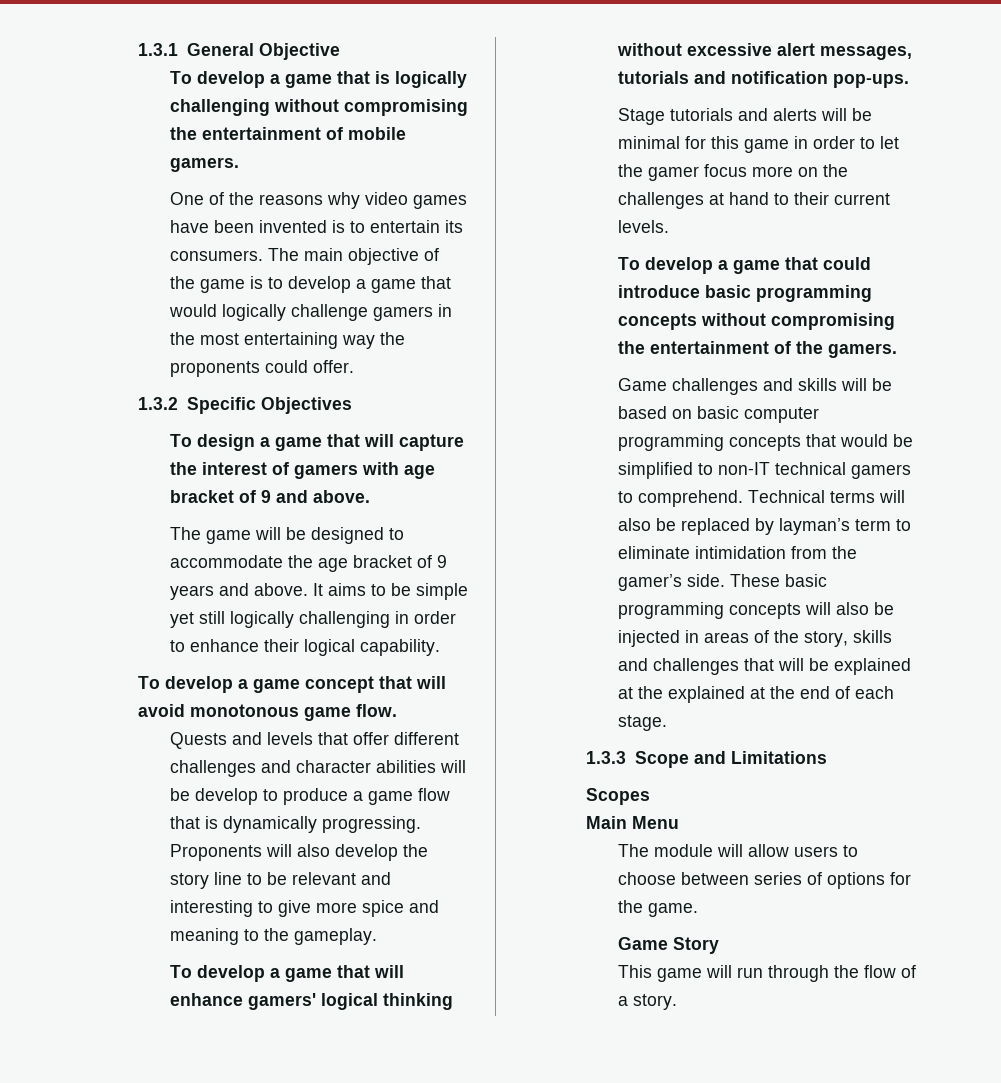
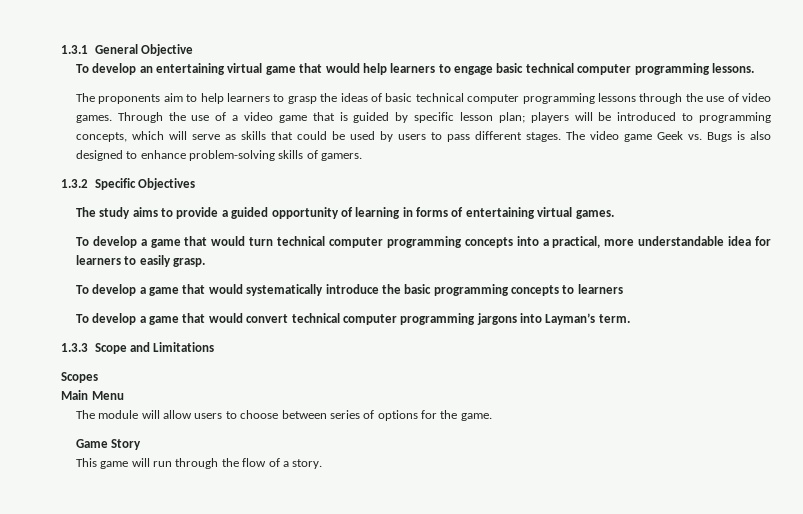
[270,71,468,88] [170,99,469,116] [170,127,407,140] [170,157,240,172] [170,192,468,209] [170,220,464,233] [170,248,440,265] [170,276,452,293] [169,304,453,321] [170,332,406,349] [170,360,355,377] [137,397,352,414] [170,434,465,451] [170,462,436,479] [170,490,371,503] [170,527,405,544] [170,555,448,572] [170,583,469,600] [170,611,457,628] [170,639,441,656] [137,676,446,693] [137,704,397,721] [170,732,460,749] [170,760,467,777] [170,788,451,805] [170,816,422,833] [170,844,429,861] [170,872,392,889] [170,900,440,917] [170,928,378,945] [170,965,405,982] [170,993,454,1010] [617,43,913,60] [618,71,910,88] [618,108,873,125] [618,136,900,153] [618,164,849,181] [618,192,891,209] [618,220,670,233] [618,257,872,274] [618,285,873,302] [618,313,896,330] [618,341,898,358] [618,378,893,395] [618,406,820,423] [618,434,914,451] [618,462,912,479] [618,490,906,507] [618,518,912,535] [618,546,858,559] [618,574,828,591] [618,602,895,619] [618,630,893,647] [618,658,912,675] [618,686,895,703] [618,715,668,731] a game that is logically challenging without compromising the entertainment of mobile gamers. // One of the reasons why video games have been invented is to entertain its consumers. The main objective of the game is to develop a game that would logically challenge gamers in the most entertaining way the proponents could offer. // 1.3.2 Specific Objectives // To design a game that will capture the interest of gamers with age bracket of 9 and above. // The game will be designed to accommodate the age bracket of 9 years and above. It aims to be simple yet still logically challenging in order to enhance their logical capability. // To develop a game concept that will avoid monotonous game flow. // Quests and levels that offer different challenges and character abilities will be develop to produce a game flow that is dynamically progressing. Proponents will also develop the story line to be relevant and interesting to give more spice and meaning to the gameplay. // To develop a game that will enhance gamers' logical thinking without excessive alert messages, tutorials and notification pop-ups. // Stage tutorials and alerts will be minimal for this game in order to let the gamer focus more on the challenges at hand to their current levels. // To develop a game that could introduce basic programming concepts without compromising the entertainment of the gamers. // Game challenges and skills will be based on basic computer programming concepts that would be simplified to non-IT technical gamers to comprehend. Technical terms will also be replaced by layman’s term to eliminate intimidation from the gamer’s side. These basic programming concepts will also be injected in areas of the story, skills and challenges that will be explained at the explained at the end of each stage. -> [139,63,754,75] [75,93,772,104] [75,112,771,123] [75,131,772,142] [75,150,363,161] [61,178,195,190] [75,207,614,219] [75,236,771,248] [75,255,205,267] [75,284,623,296] [75,313,630,325] an entertaining virtual game that would help learners to engage basic technical computer programming lessons. // The proponents aim to help learners to grasp the ideas of basic technical computer programming lessons through the use of video games. Through the use of a video game that is guided by specific lesson plan; players will be introduced to programming concepts, which will serve as skills that could be used by users to pass different stages. The video game Geek vs. Bugs is also designed to enhance problem-solving skills of gamers. // 1.3.2 Specific Objectives // The study aims to provide a guided opportunity of learning in forms of entertaining virtual games. // To develop a game that would turn technical computer programming concepts into a practical, more understandable idea for learners to easily grasp. // To develop a game that would systematically introduce the basic programming concepts to learners // To develop a game that would convert technical computer programming jargons into Layman’s term.

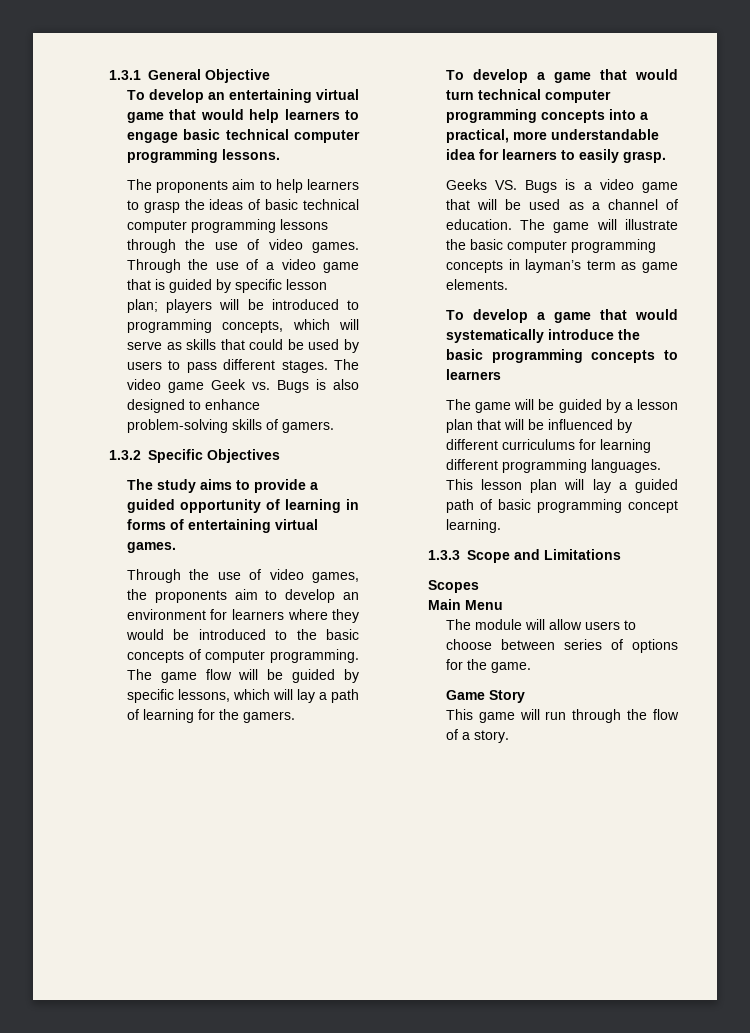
(614, 214) none -> [126,569,359,583] [126,589,359,603] [126,609,359,623] [125,629,359,640] [126,649,359,663] [126,669,359,683] [126,689,359,703] [126,709,295,723] // Through the use of video games, the proponents aim to develop an environment for learners where they would be introduced to the basic concepts of computer programming. The game flow will be guided by specific lessons, which will lay a path of learning for the gamers.
(205, 262) none -> [445,179,678,193] [445,199,678,210] [445,219,678,233] [445,239,656,253] [445,259,678,273] [445,279,508,290] // Geeks VS. Bugs is a video game that will be used as a channel of education. The game will illustrate the basic computer programming concepts in layman’s term as game elements.
[75,313,630,325] To develop a game that would convert technical computer programming jargons into Layman’s term. -> [445,399,678,413] [445,419,632,433] [445,439,651,453] [445,459,661,473] [445,479,678,493] [445,499,678,513] [445,519,501,533] The game will be guided by a lesson plan that will be influenced by different curriculums for learning different programming languages. This lesson plan will lay a guided path of basic programming concept learning.

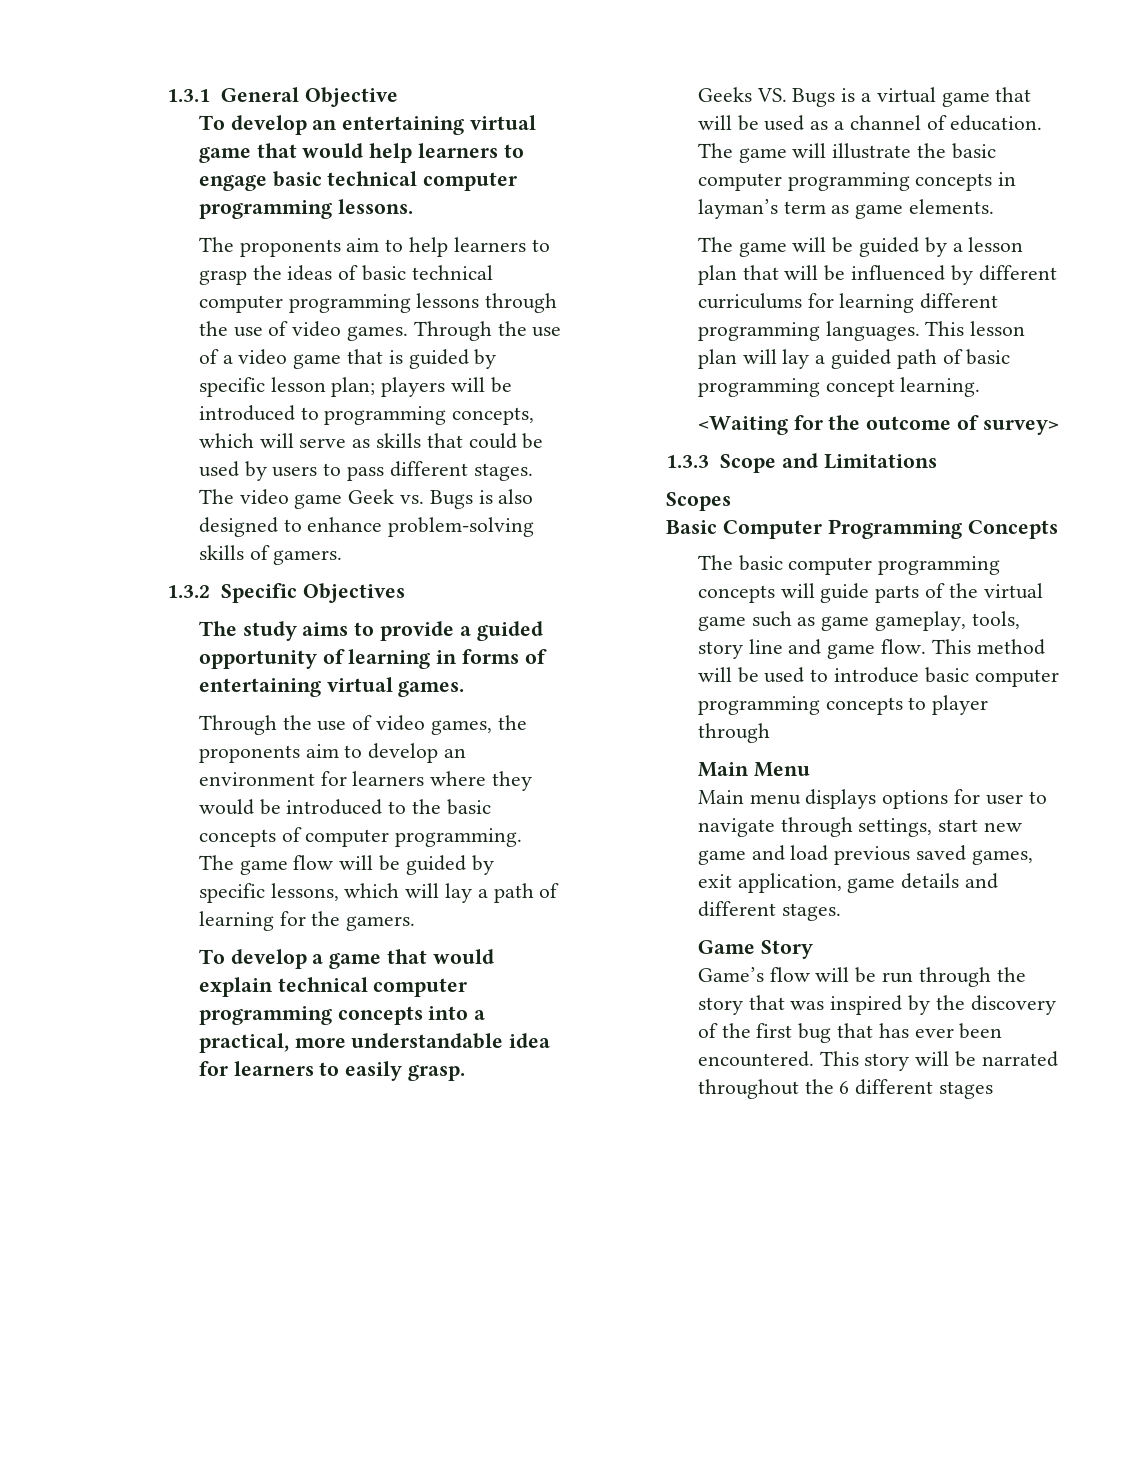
[445,90,474,100] turn -> [198,977,273,997] explain
[599,179,634,190] video -> [876,87,936,103] virtual
[445,309,678,323] [445,329,640,343] [445,349,678,363] [445,369,501,380] // To develop a game that would systematically introduce the basic programming concepts to learners -> (995, 206) none
(501, 526) none -> [697,415,1059,435] // <Waiting for the outcome of survey>
[427,599,503,610] [445,619,636,630] [445,639,678,653] [445,659,531,673] [445,690,525,703] [445,709,679,723] [445,729,509,743] Main Menu // The module will allow users to choose between series of options for the game. // Game Story // This game will run through the flow of a story. -> [666,519,1058,539] [697,555,1001,575] [697,583,1043,603] [697,611,1020,631] [697,639,1045,659] [697,667,1059,687] [697,695,989,715] [697,723,770,743] [697,762,810,777] [697,789,1047,809] [697,817,1023,837] [697,845,1033,865] [697,873,999,893] [697,901,841,921] [697,940,813,959] [697,967,1026,987] [697,995,1056,1015] [697,1023,1003,1043] [697,1051,1058,1071] [697,1079,994,1099] Basic Computer Programming Concepts // The basic computer programming concepts will guide parts of the virtual game such as game gameplay, tools, story line and game flow. This method will be used to introduce basic computer programming concepts to player through // Main Menu // Main menu displays options for user to navigate through settings, start new game and load previous saved games, exit application, game details and different stages. // Game Story // Game’s flow will be run through the story that was inspired by the discovery of the first bug that has ever been encountered. This story will be narrated throughout the 6 different stages

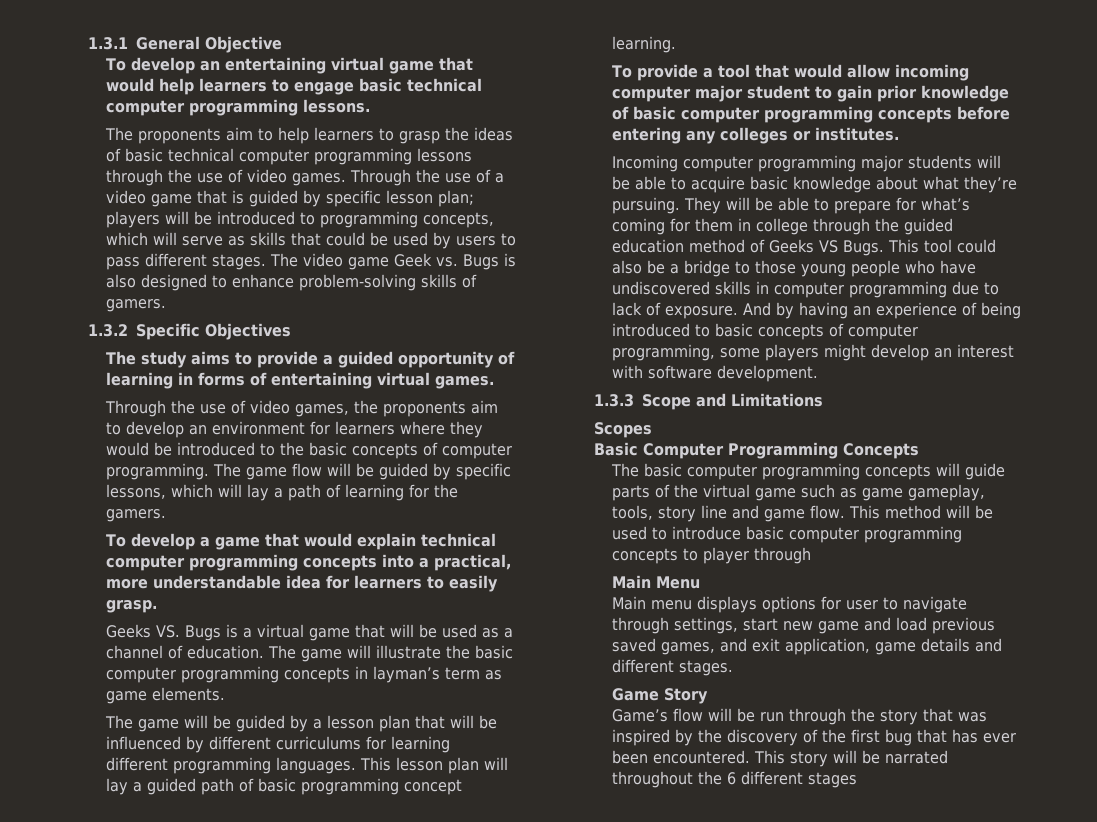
[697,415,1059,435] <Waiting for the outcome of survey> -> [612,64,970,81] [612,85,1010,102] [612,106,1011,123] [612,127,900,144] [612,155,1002,172] [612,176,1018,193] [612,197,971,214] [612,218,954,235] [612,239,997,256] [612,260,977,277] [612,281,1000,298] [612,302,1022,319] [612,323,919,340] [612,344,1015,361] [612,365,819,382] To provide a tool that would allow incoming computer major student to gain prior knowledge of basic computer programming concepts before entering any colleges or institutes. // Incoming computer programming major students will be able to acquire basic knowledge about what they’re pursuing. They will be able to prepare for what’s coming for them in college through the guided education method of Geeks VS Bugs. This tool could also be a bridge to those young people who have undiscovered skills in computer programming due to lack of exposure. And by having an experience of being introduced to basic concepts of computer programming, some players might develop an interest with software development.
(1033, 857) none -> [720,638,748,652] and

